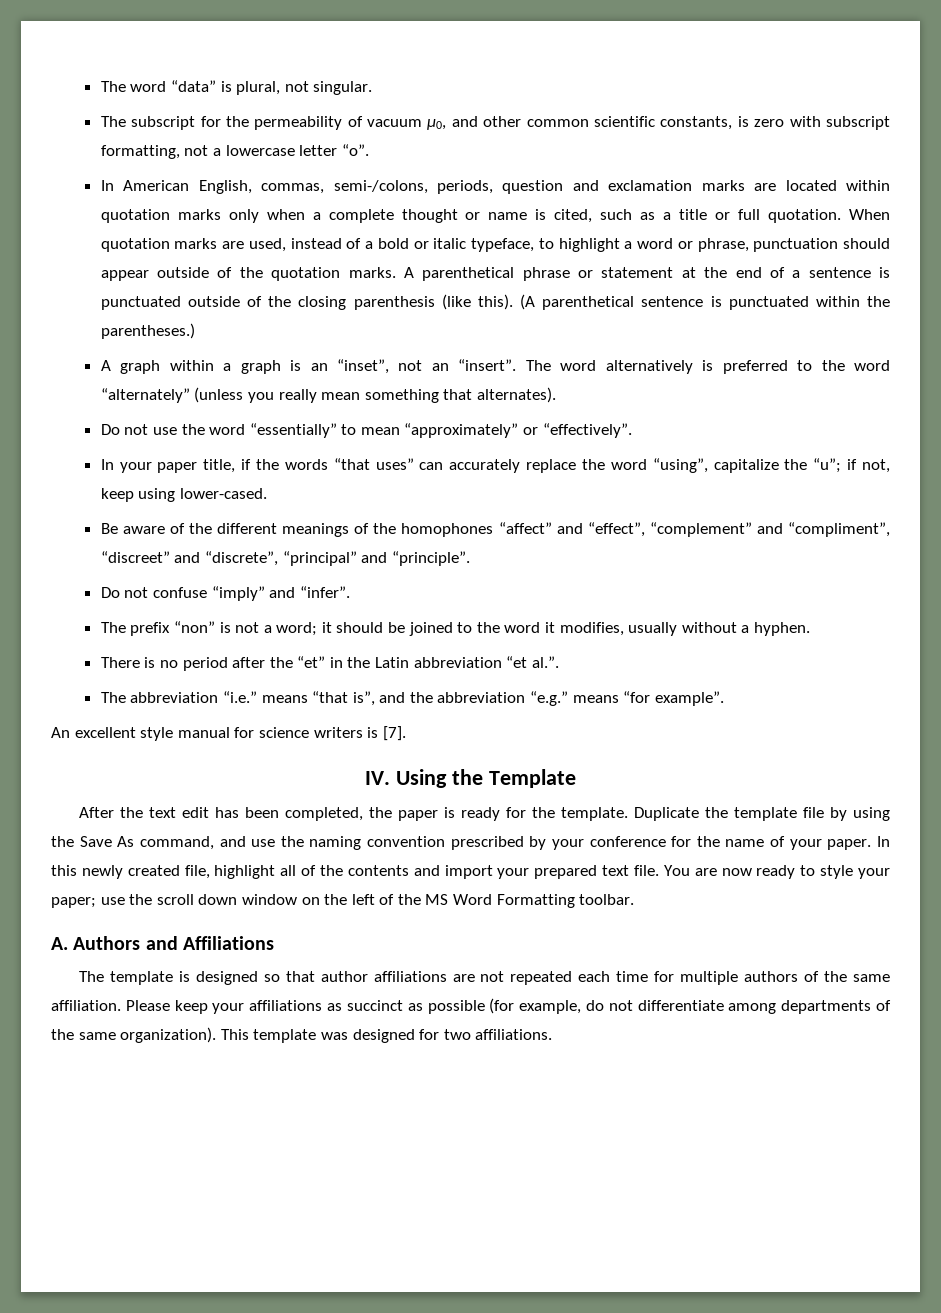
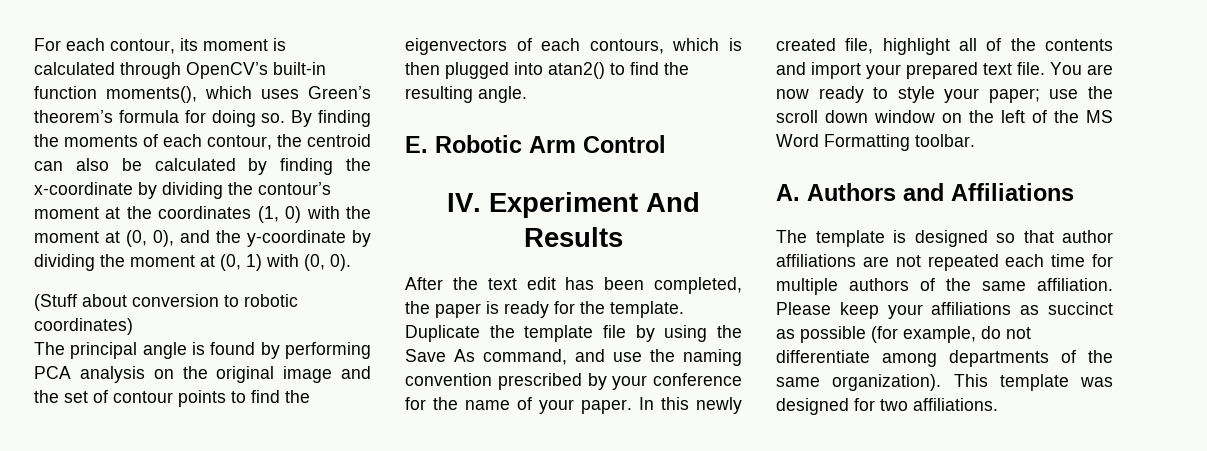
[100,80,373,95] [100,116,890,130] [100,144,369,159] [100,180,891,194] [100,209,890,223] [100,238,891,252] [100,267,891,281] [100,294,890,310] [100,323,195,339] [100,359,890,374] [100,387,556,403] [100,423,632,438] [100,458,890,473] [100,488,267,502] [100,522,890,537] [100,551,470,566] [100,586,350,601] [100,621,810,636] [100,656,559,671] [100,691,724,706] [51,726,406,741] [365,769,576,788] The word “data” is plural, not singular. // The subscript for the permeability of vacuum μ0, and other common scientific constants, is zero with subscript formatting, not a lowercase letter “o”. // In American English, commas, semi-/colons, periods, question and exclamation marks are located within quotation marks only when a complete thought or name is cited, such as a title or full quotation. When quotation marks are used, instead of a bold or italic typeface, to highlight a word or phrase, punctuation should appear outside of the quotation marks. A parenthetical phrase or statement at the end of a sentence is punctuated outside of the closing parenthesis (like this). (A parenthetical sentence is punctuated within the parentheses.) // A graph within a graph is an “inset”, not an “insert”. The word alternatively is preferred to the word “alternately” (unless you really mean something that alternates). // Do not use the word “essentially” to mean “approximately” or “effectively”. // In your paper title, if the words “that uses” can accurately replace the word “using”, capitalize the “u”; if not, keep using lower-cased. // Be aware of the different meanings of the homophones “affect” and “effect”, “complement” and “compliment”, “discreet” and “discrete”, “principal” and “principle”. // Do not confuse “imply” and “infer”. // The prefix “non” is not a word; it should be joined to the word it modifies, usually without a hyphen. // There is no period after the “et” in the Latin abbreviation “et al.”. // The abbreviation “i.e.” means “that is”, and the abbreviation “e.g.” means “for example”. // An excellent style manual for science writers is [7]. // IV. Using the Template -> [34,38,286,54] [34,62,326,79] [34,86,371,103] [34,110,371,127] [34,134,371,150] [34,158,371,175] [34,182,331,199] [34,206,371,223] [34,230,371,247] [34,254,351,271] [34,294,298,311] [34,318,133,335] [34,342,372,359] [34,366,372,383] [34,390,310,407] [405,38,742,55] [405,62,689,79] [405,86,527,103] [405,135,666,153] [447,192,700,218] [524,227,623,247] For each contour, its moment is calculated through OpenCV’s built-in function moments(), which uses Green’s theorem’s formula for doing so. By finding the moments of each contour, the centroid can also be calculated by finding the x-coordinate by dividing the contour’s moment at the coordinates (1, 0) with the moment at (0, 0), and the y-coordinate by dividing the moment at (0, 1) with (0, 0). // (Stuff about conversion to robotic coordinates) // The principal angle is found by performing PCA analysis on the original image and the set of contour points to find the eigenvectors of each contours, which is then plugged into atan2() to find the resulting angle. // E. Robotic Arm Control // IV. Experiment And Results

